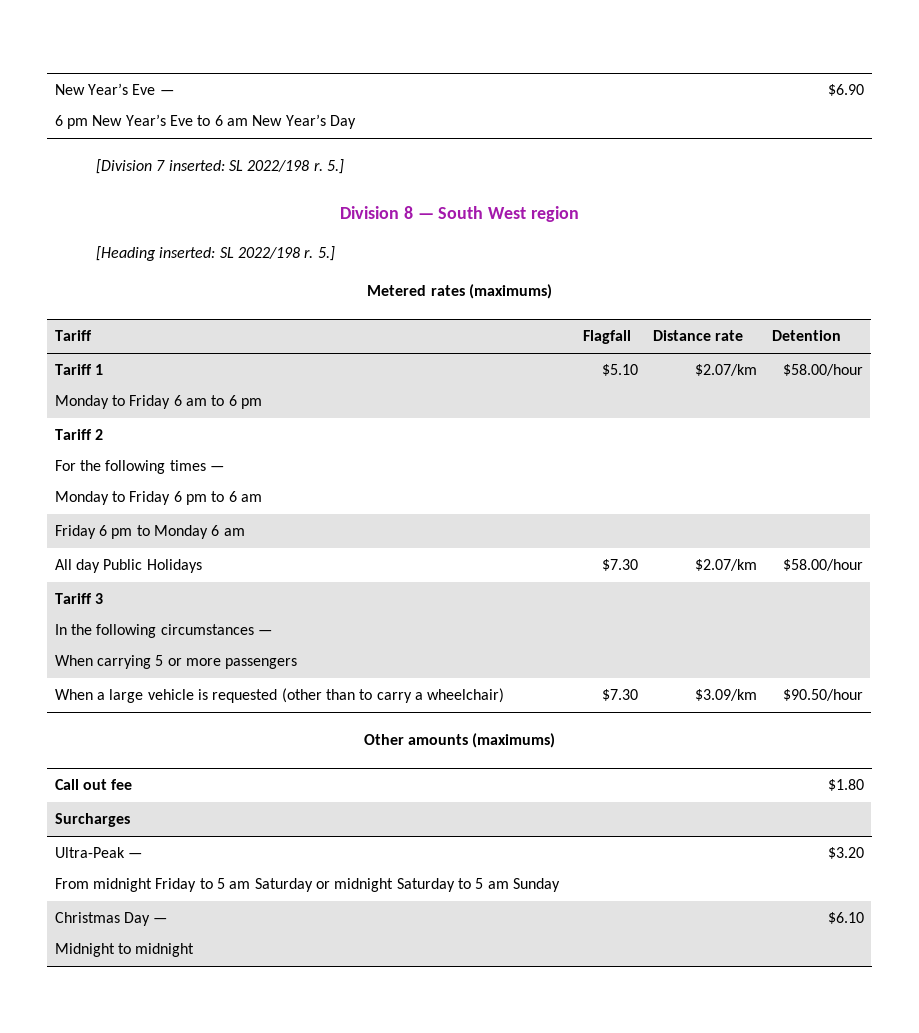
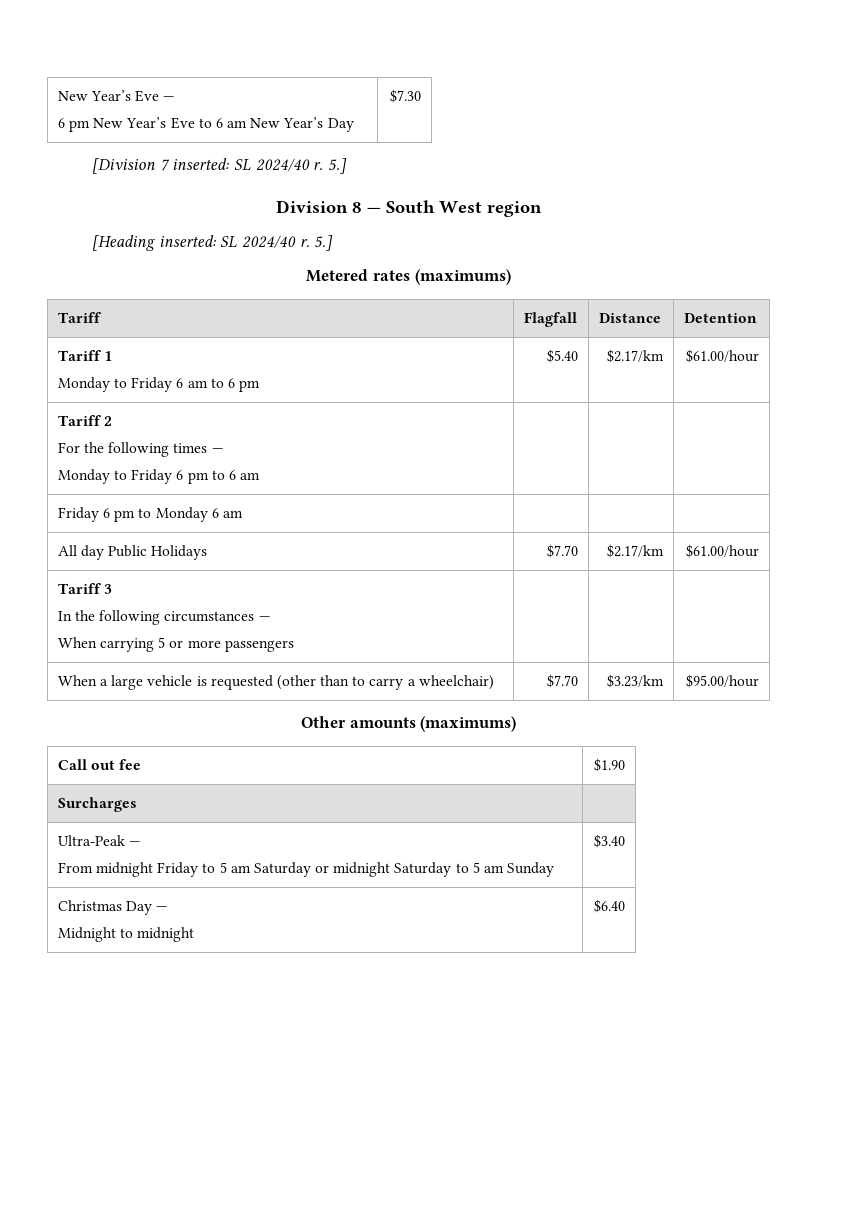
[828,84,865,96] $6.90 -> [390,89,422,103] $7.30
[247,160,310,172] 2022/198 -> [255,158,310,171] 2024/40
[238,247,301,259] 2022/198 -> [241,235,296,248] 2024/40
[715,330,744,341] rate -> (661, 318) none
[602,364,639,376] [695,364,758,376] [783,364,864,376] $5.10 | $2.07/km | $58.00/hour -> [547,349,579,363] [607,349,665,363] [686,349,760,363] $5.40 | $2.17/km | $61.00/hour
[602,559,639,571] [695,559,758,571] [783,559,864,571] $7.30 | $2.07/km | $58.00/hour -> [547,544,579,558] [607,544,665,558] [686,544,760,558] $7.70 | $2.17/km | $61.00/hour
[602,689,639,701] [695,689,758,701] [783,689,864,701] $7.30 | $3.09/km | $90.50/hour -> [547,674,579,688] [607,674,665,688] [686,674,760,688] $7.70 | $3.23/km | $95.00/hour
[828,779,865,791] $1.80 -> [594,758,626,772] $1.90
[828,847,865,859] $3.20 -> [594,834,626,848] $3.40
[828,912,865,924] $6.10 -> [594,899,626,913] $6.40

